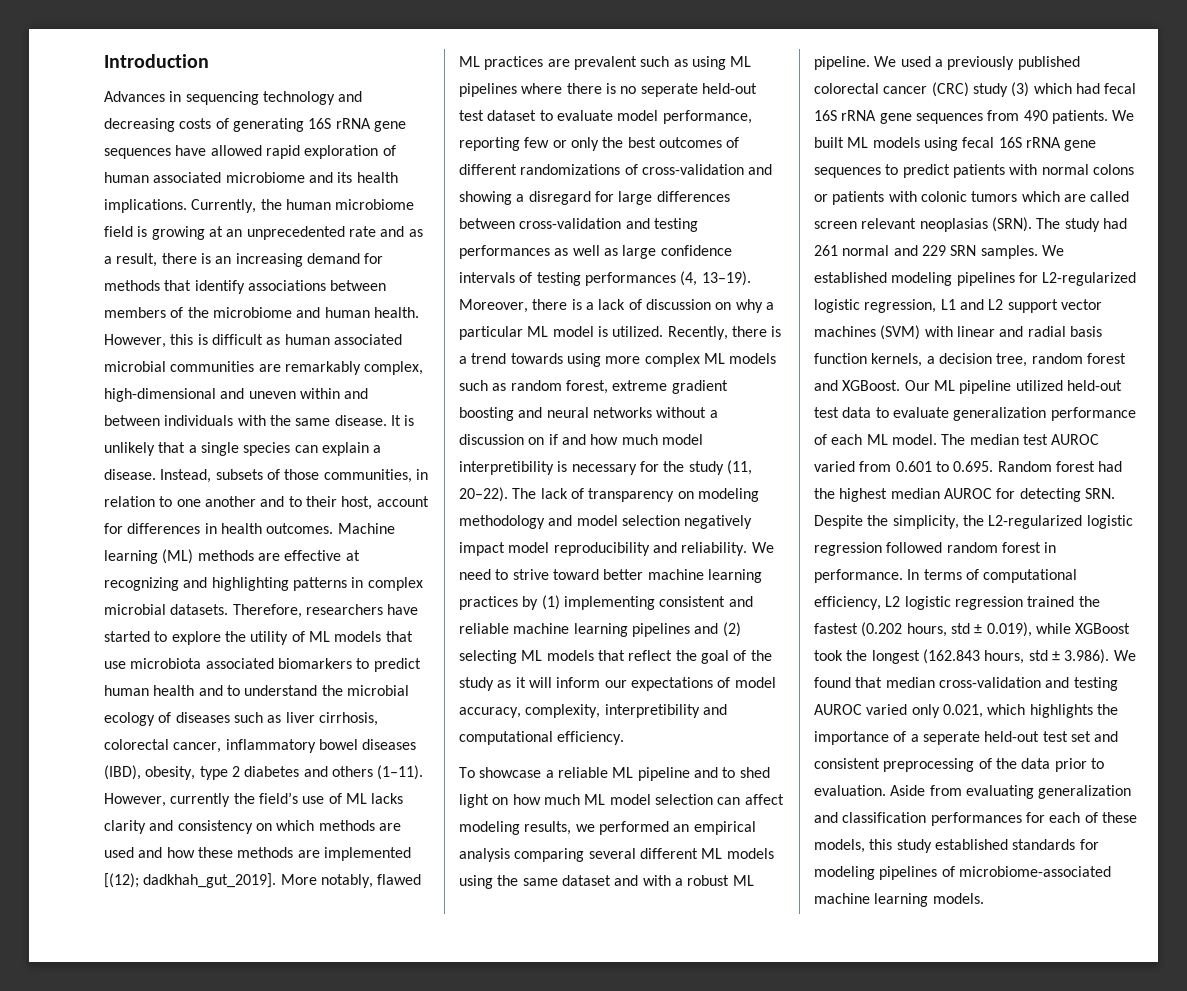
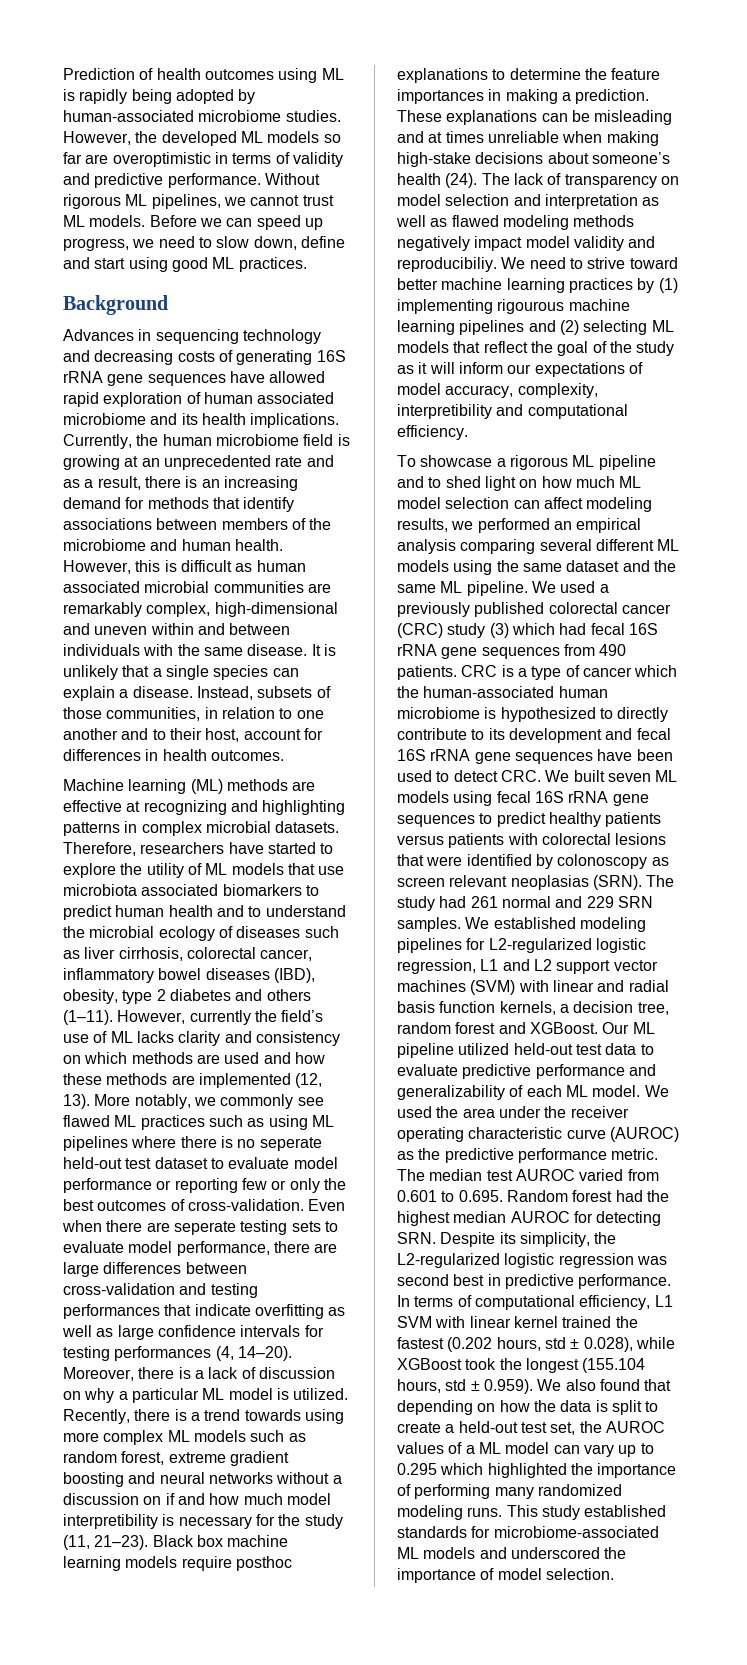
[104,54,209,68] Introduction -> [63,68,344,83] [63,89,256,104] [63,110,341,122] [63,131,341,146] [63,152,343,167] [63,173,320,188] [63,194,334,209] [63,215,323,230] [63,236,345,251] [63,257,307,272] [63,295,168,315] Prediction of health outcomes using ML is rapidly being adopted by human-associated microbiome studies. However, the developed ML models so far are overoptimistic in terms of validity and predictive performance. Without rigorous ML pipelines, we cannot trust ML models. Before we can speed up progress, we need to slow down, define and start using good ML practices. // Background
(334, 528) none -> (284, 755) //
[104,873,373,888] [(12); dadkhah_gut_2019]. More notably, -> [295,1073,323,1088] [63,1094,324,1109] (12, 13). More notably, we commonly see
[547,56,637,70] are prevalent -> (205, 1122) none
[662,110,752,124] performance, -> [63,1178,172,1193] performance or
[459,164,773,175] [459,191,614,205] different randomizations of cross-validation and showing a disregard for -> [187,1199,346,1211] [62,1220,338,1235] [63,1241,338,1256] cross-validation. Even when there are seperate testing sets to evaluate model performance, there are
(550, 252) none -> [164,1304,324,1319] that indicate overfitting
[519,272,533,283] of -> [304,1325,324,1337] for
[701,271,751,286] 13–19). -> [237,1346,292,1361] 14–20).
[459,487,508,502] 20–22). -> [94,1535,289,1550] [63,1556,292,1571] [397,68,661,83] [397,89,650,104] [397,110,673,125] [397,131,659,146] [397,152,670,167] [397,173,478,188] 21–23). Black box machine learning models require posthoc explanations to determine the feature importances in making a prediction. These explanations can be misleading and at times unreliable when making high-stake decisions about someone’s health (24).
[697,488,759,502] [459,515,753,529] [459,542,748,556] modeling methodology and model selection negatively impact model reproducibility and reliability. -> [397,194,660,209] [396,215,635,230] [397,236,656,251] [397,257,497,272] model selection and interpretation as well as flawed modeling methods negatively impact model validity and reproducibiliy.
[659,596,753,607] [459,623,509,634] consistent and reliable -> [497,299,565,314] rigourous
[557,767,608,778] reliable -> [509,455,568,470] rigorous
[642,875,730,886] with a robust -> [653,560,676,572] [397,584,436,593] the same
(1108, 117) none -> [461,665,678,680] [397,686,608,698] [397,707,669,722] [397,728,671,743] [397,749,673,764] [397,770,541,782] CRC is a type of cancer which the human-associated human microbiome is hypothesized to directly contribute to its development and fecal 16S rRNA gene sequences have been used to detect CRC.
(844, 142) none -> [607,773,651,782] seven
[952,164,1134,178] [814,191,1130,205] patients with normal colons or patients with colonic tumors which are called -> [548,812,662,827] [397,833,667,848] [397,854,669,869] healthy patients versus patients with colorectal lesions that were identified by colonoscopy as
[953,407,1136,421] [814,434,937,445] generalization performance of each ML model. -> [462,1064,656,1079] [397,1085,669,1100] [397,1106,629,1118] [397,1127,679,1142] [397,1148,659,1163] predictive performance and generalizability of each ML model. We used the area under the receiver operating characteristic curve (AUROC) as the predictive performance metric.
[867,515,889,526] the -> [499,1232,516,1244] its
[886,542,1057,553] followed random forest in -> [636,1256,667,1265] [397,1274,574,1289] was second best in predictive
[885,596,1023,610] L2 logistic regression -> [654,1295,673,1307] [397,1316,558,1328] L1 SVM with linear kernel
[986,622,1032,637] 0.019), -> [583,1337,633,1352] 0.028),
[922,649,1136,664] [814,677,1118,691] [814,704,1118,718] [814,731,1119,745] [814,758,1104,772] [814,785,1132,799] [814,812,1137,826] [814,839,1099,853] [814,866,1111,880] [814,893,984,907] (162.843 hours, std ± 3.986). We found that median cross-validation and testing AUROC varied only 0.021, which highlights the importance of a seperate held-out test set and consistent preprocessing of the data prior to evaluation. Aside from evaluating generalization and classification performances for each of these models, this study established standards for modeling pipelines of microbiome-associated machine learning models. -> [582,1358,646,1373] [397,1379,672,1394] [397,1400,659,1415] [397,1421,665,1435] [397,1442,654,1457] [397,1463,677,1478] [397,1484,622,1499] [397,1505,667,1520] [397,1526,659,1538] [397,1547,627,1559] [397,1568,614,1583] (155.104 hours, std ± 0.959). We also found that depending on how the data is split to create a held-out test set, the AUROC values of a ML model can vary up to 0.295 which highlighted the importance of performing many randomized modeling runs. This study established standards for microbiome-associated ML models and underscored the importance of model selection.

